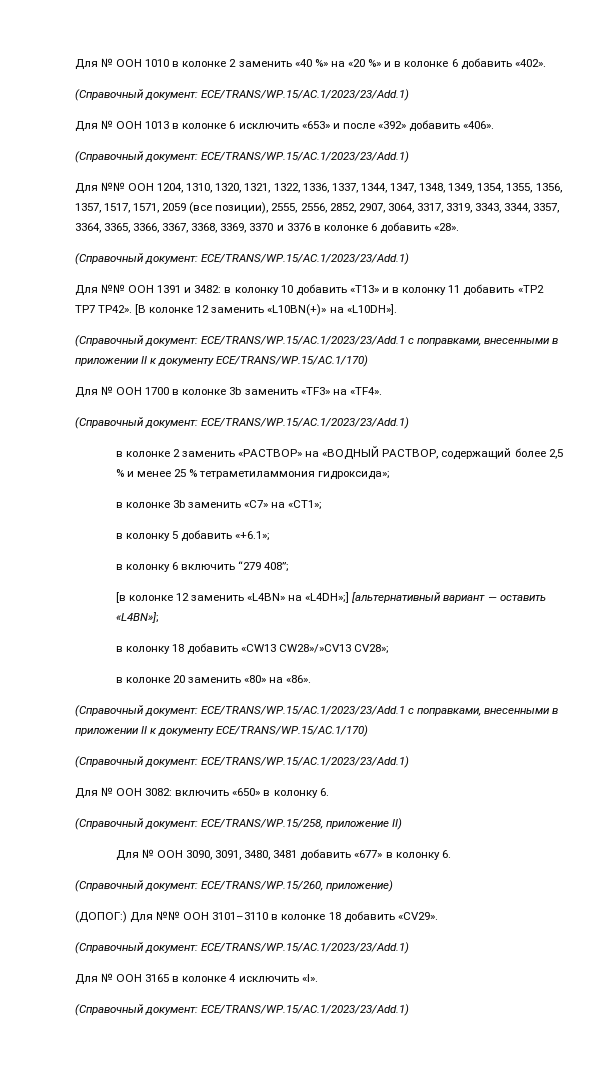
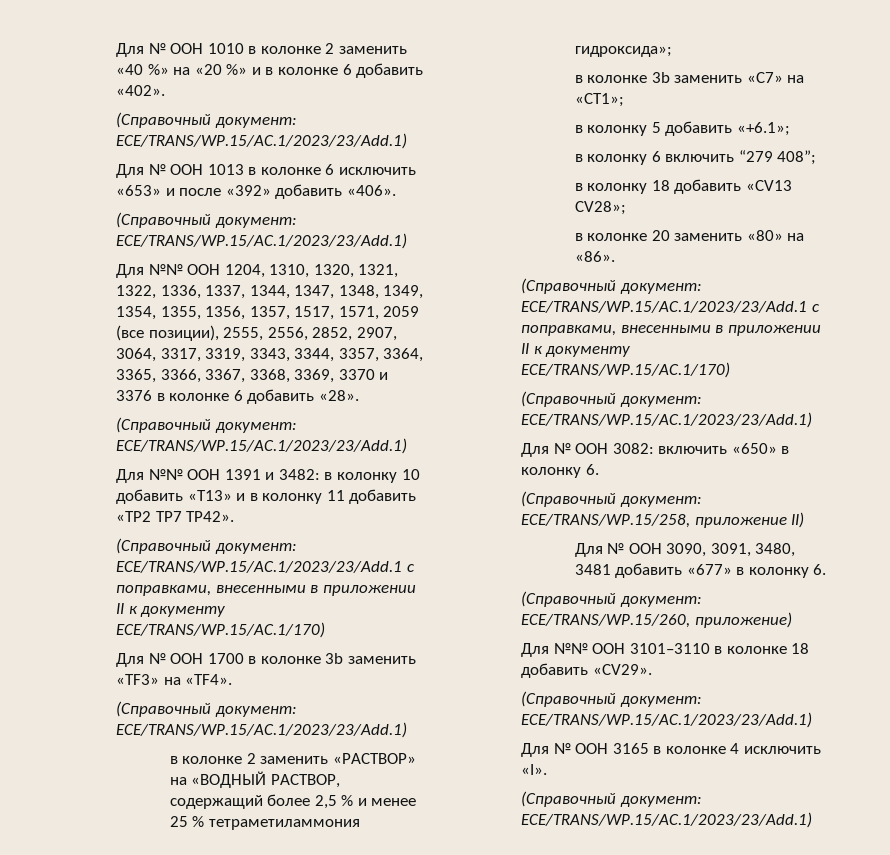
[135,304,397,316] [В колонке 12 заменить «L10BN(+)» на «L10DH»]. -> (235, 516) none
[115,592,546,603] [115,612,159,623] // [в колонке 12 заменить «L4BN» на «L4DH»;] [альтернативный вариант — оставить «L4BN»]; -> (817, 157) none
[241,644,352,653] «CW13 CW28»/»CV13 -> [745,180,792,191] «CV13
[74,911,127,923] (ДОПОГ:) -> (792, 620) none

